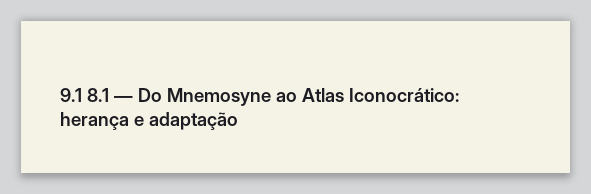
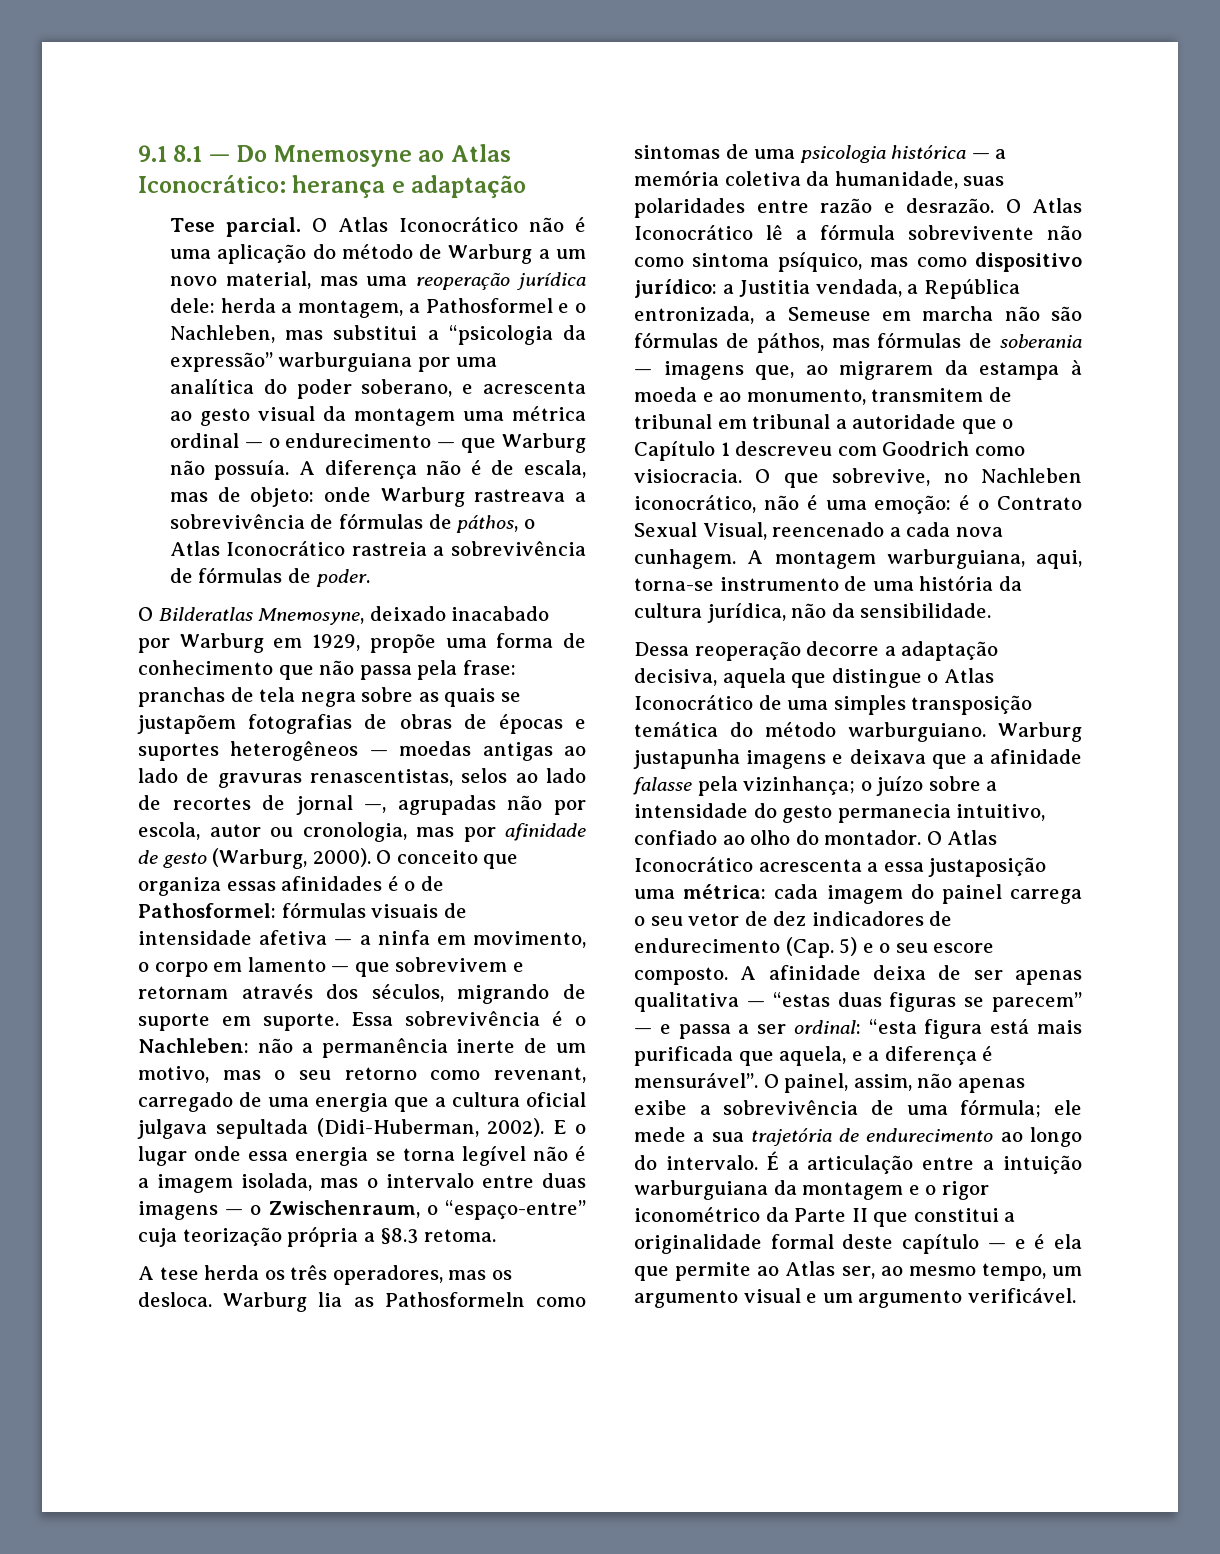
(238, 121) none -> [169,217,586,237] [169,244,586,264] [169,271,587,290] [169,298,586,318] [169,325,586,345] [169,352,497,372] [169,379,586,399] [169,406,586,426] [169,433,587,453] [169,460,586,480] [169,487,586,507] [169,513,535,533] [169,541,586,556] [169,567,370,587] [138,606,550,625] [138,633,586,653] [138,660,516,680] [138,687,521,707] [137,714,587,734] [138,741,586,761] [138,768,586,788] [138,795,586,815] [138,822,586,842] [138,848,519,869] [138,876,444,896] [138,902,467,918] [138,930,586,948] [138,957,524,977] [138,984,586,1004] [138,1011,586,1031] [138,1038,586,1058] [138,1066,586,1083] [138,1092,586,1112] [137,1118,586,1139] [138,1146,586,1166] [138,1173,586,1193] [138,1200,586,1220] [138,1226,496,1247] [138,1265,512,1285] [138,1292,586,1312] [634,144,1007,163] [634,170,1005,189] [634,198,1082,218] [634,224,1082,240] [634,252,1082,272] [634,279,1020,299] [634,306,1082,324] [634,332,1082,353] [634,360,1082,380] [634,387,1012,405] [634,414,1014,434] [634,441,1025,461] [634,468,1082,488] [634,495,1082,514] [634,522,1003,540] [634,549,1082,569] [634,575,1022,591] [634,603,992,623] [634,641,999,661] [634,668,994,688] [634,695,1033,715] [634,722,1083,742] [633,749,1082,769] [633,776,998,796] [634,803,1046,823] [634,830,998,845] [634,857,1047,877] [634,884,1082,904] [634,911,953,926] [634,937,995,958] [634,965,1082,985] [634,992,1082,1012] [634,1019,1082,1039] [634,1046,994,1066] [634,1073,1025,1093] [634,1099,1082,1118] [634,1127,1082,1147] [634,1151,1082,1174] [634,1180,989,1200] [634,1207,1016,1227] [634,1234,1082,1254] [634,1261,1082,1281] [634,1288,1076,1308] // Tese parcial. O Atlas Iconocrático não é uma aplicação do método de Warburg a um novo material, mas uma reoperação jurídica dele: herda a montagem, a Pathosformel e o Nachleben, mas substitui a “psicologia da expressão” warburguiana por uma analítica do poder soberano, e acrescenta ao gesto visual da montagem uma métrica ordinal — o endurecimento — que Warburg não possuía. A diferença não é de escala, mas de objeto: onde Warburg rastreava a sobrevivência de fórmulas de páthos, o Atlas Iconocrático rastreia a sobrevivência de fórmulas de poder. // O Bilderatlas Mnemosyne, deixado inacabado por Warburg em 1929, propõe uma forma de conhecimento que não passa pela frase: pranchas de tela negra sobre as quais se justapõem fotografias de obras de épocas e suportes heterogêneos — moedas antigas ao lado de gravuras renascentistas, selos ao lado de recortes de jornal —, agrupadas não por escola, autor ou cronologia, mas por afinidade de gesto (Warburg, 2000). O conceito que organiza essas afinidades é o de Pathosformel: fórmulas visuais de intensidade afetiva — a ninfa em movimento, o corpo em lamento — que sobrevivem e retornam através dos séculos, migrando de suporte em suporte. Essa sobrevivência é o Nachleben: não a permanência inerte de um motivo, mas o seu retorno como revenant, carregado de uma energia que a cultura oficial julgava sepultada (Didi-Huberman, 2002). E o lugar onde essa energia se torna legível não é a imagem isolada, mas o intervalo entre duas imagens — o Zwischenraum, o “espaço-entre” cuja teorização própria a §8.3 retoma. // A tese herda os três operadores, mas os desloca. Warburg lia as Pathosformeln como sintomas de uma psicologia histórica — a memória coletiva da humanidade, suas polaridades entre razão e desrazão. O Atlas Iconocrático lê a fórmula sobrevivente não como sintoma psíquico, mas como dispositivo jurídico: a Justitia vendada, a República entronizada, a Semeuse em marcha não são fórmulas de páthos, mas fórmulas de soberania — imagens que, ao migrarem da estampa à moeda e ao monumento, transmitem de tribunal em tribunal a autoridade que o Capítulo 1 descreveu com Goodrich como visiocracia. O que sobrevive, no Nachleben iconocrático, não é uma emoção: é o Contrato Sexual Visual, reencenado a cada nova cunhagem. A montagem warburguiana, aqui, torna-se instrumento de uma história da cultura jurídica, não da sensibilidade. // Dessa reoperação decorre a adaptação decisiva, aquela que distingue o Atlas Iconocrático de uma simples transposição temática do método warburguiano. Warburg justapunha imagens e deixava que a afinidade falasse pela vizinhança; o juízo sobre a intensidade do gesto permanecia intuitivo, confiado ao olho do montador. O Atlas Iconocrático acrescenta a essa justaposição uma métrica: cada imagem do painel carrega o seu vetor de dez indicadores de endurecimento (Cap. 5) e o seu escore composto. A afinidade deixa de ser apenas qualitativa — “estas duas figuras se parecem” — e passa a ser ordinal: “esta figura está mais purificada que aquela, e a diferença é mensurável”. O painel, assim, não apenas exibe a sobrevivência de uma fórmula; ele mede a sua trajetória de endurecimento ao longo do intervalo. É a articulação entre a intuição warburguiana da montagem e o rigor iconométrico da Parte II que constitui a originalidade formal deste capítulo — e é ela que permite ao Atlas ser, ao mesmo tempo, um argumento visual e um argumento verificável.

